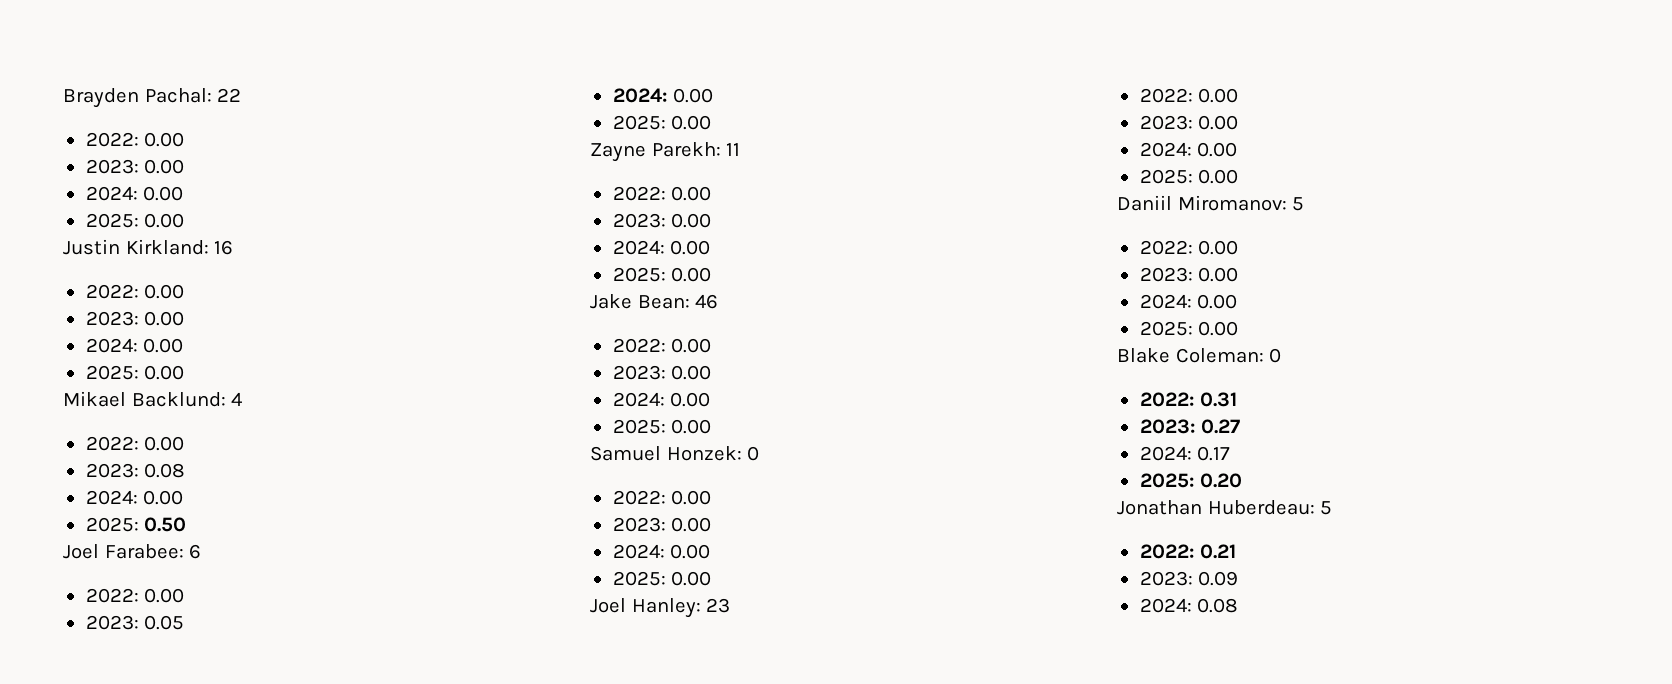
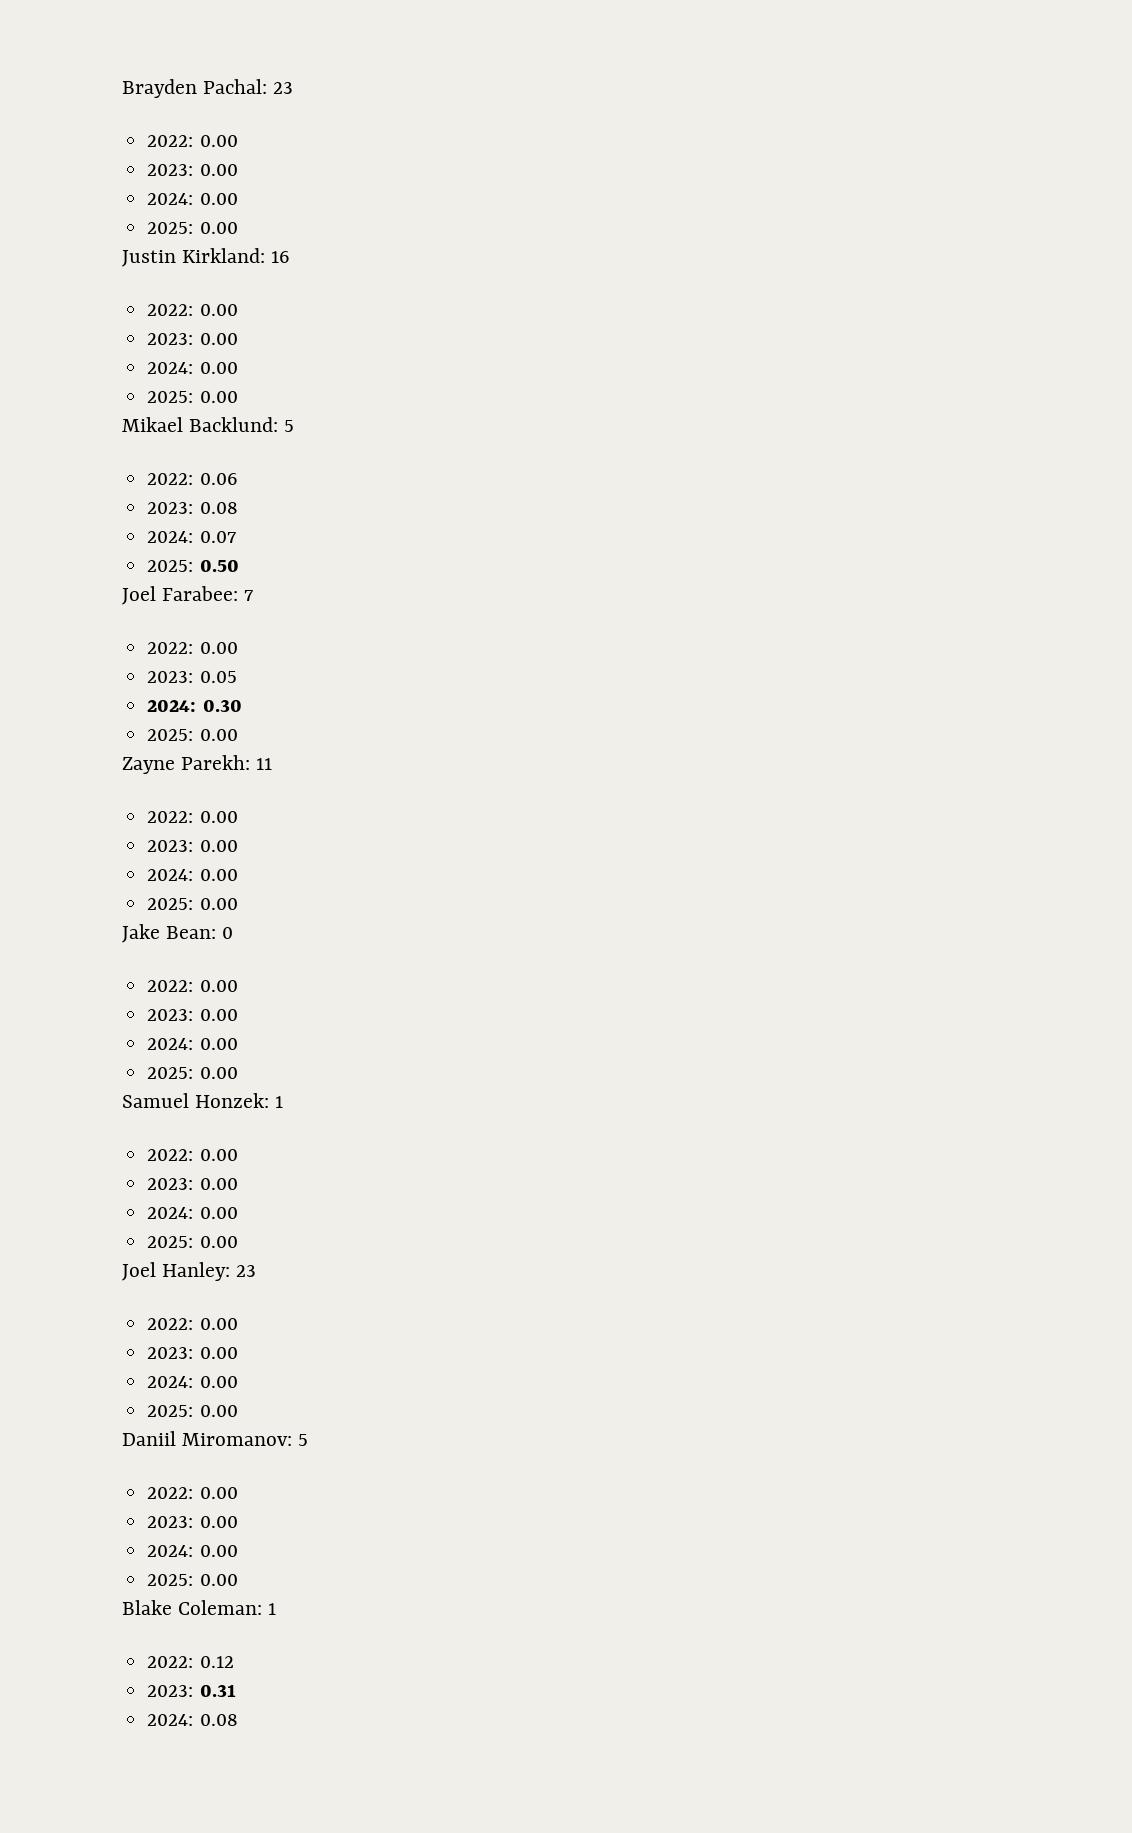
[217,88,242,102] 22 -> [273,82,294,94] 23
[231,392,243,406] [85,436,185,451] 4 // 2022: 0.00 -> [284,420,295,432] [147,473,238,485] 5 // 2022: 0.06
[143,490,184,505] 0.00 -> [199,531,236,543] 0.07
[189,544,202,559] 6 -> [244,590,254,601] 7
[673,88,714,103] 0.00 -> [202,699,242,712] 0.30
[695,294,719,309] 46 -> [222,927,234,939] 0
[747,446,760,461] 0 -> [275,1096,284,1108] 1
[1269,348,1282,363] [1139,392,1238,407] [1139,419,1241,434] [1139,446,1231,461] [1139,473,1243,488] [1117,500,1333,515] [1139,544,1237,559] [1139,571,1239,586] 0 // 2022: 0.31 // 2023: 0.27 // 2024: 0.17 // 2025: 0.20 // Jonathan Huberdeau: 5 // 2022: 0.21 // 2023: 0.09 -> [268,1603,277,1615] [147,1656,234,1668] [147,1684,236,1697] 1 // 2022: 0.12 // 2023: 0.31

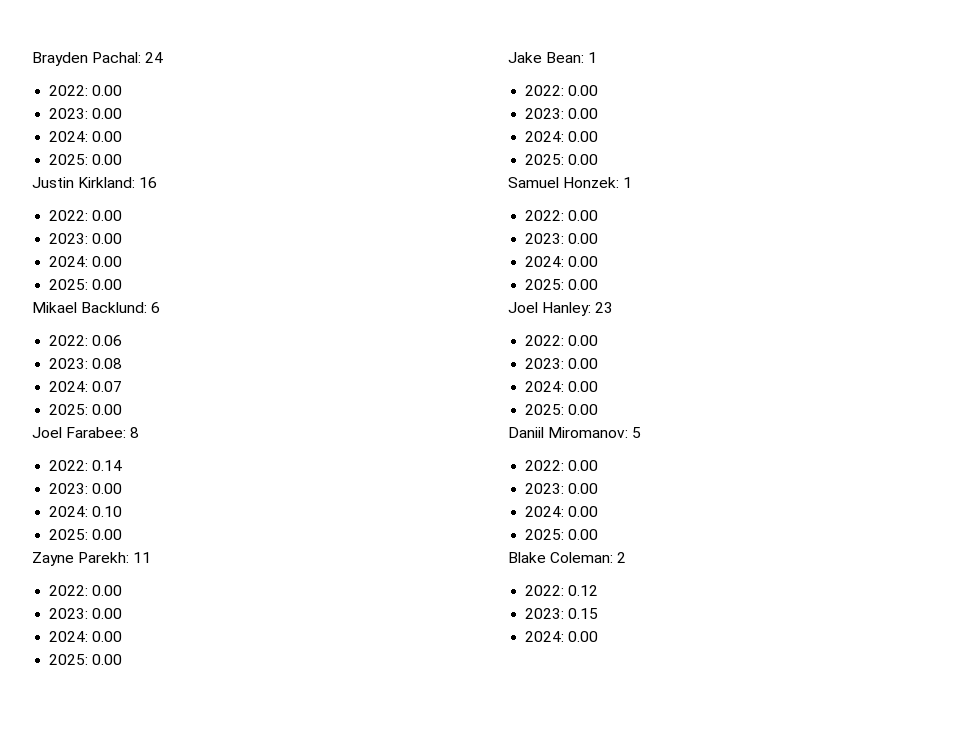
[273,82,294,94] 23 -> [145,52,164,63] 24
[284,420,295,432] 5 -> [151,302,161,313] 6
[199,559,239,572] 0.50 -> [92,404,123,415] 0.00
[244,590,254,601] [147,642,238,654] [147,671,237,683] [147,699,242,712] 7 // 2022: 0.00 // 2023: 0.05 // 2024: 0.30 -> [130,427,140,438] [49,460,123,471] [49,483,123,494] [49,506,123,517] 8 // 2022: 0.14 // 2023: 0.00 // 2024: 0.10
[222,927,234,939] 0 -> [588,52,598,63] 1
[268,1603,277,1615] 1 -> [617,552,627,563] 2
[199,1684,236,1697] [147,1714,238,1726] 0.31 // 2024: 0.08 -> [568,608,599,619] [525,631,599,642] 0.15 // 2024: 0.00

